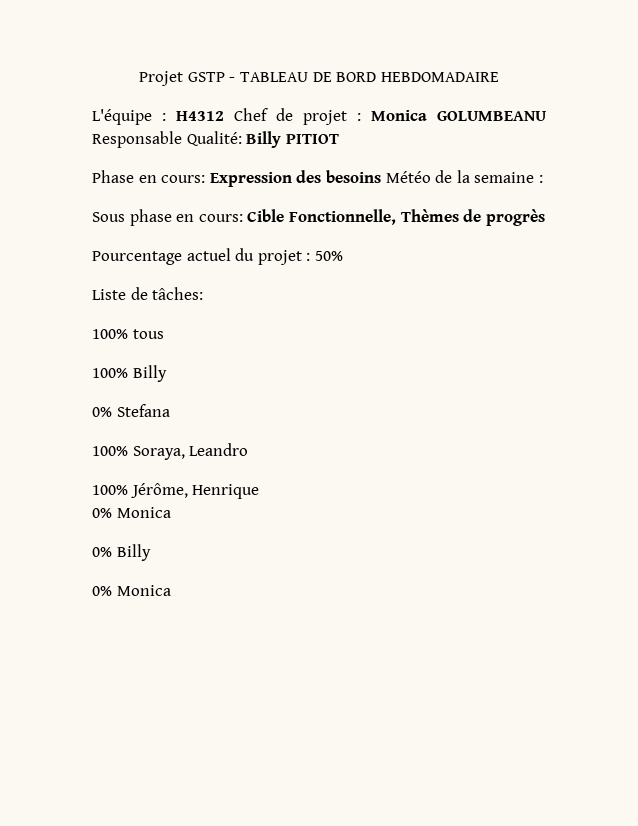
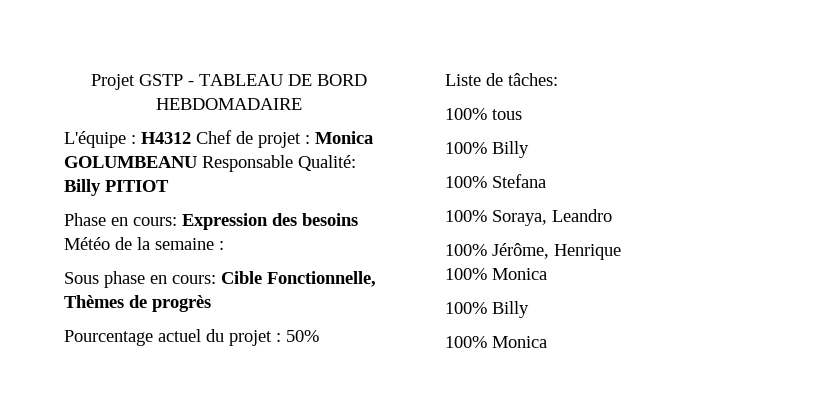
[92,407,112,417] 0% -> [445,176,487,188] 100%
[92,508,112,518] 0% -> [445,268,487,280] 100%
[92,544,151,561] [92,586,112,596] 0% Billy // 0% -> [445,301,529,318] [445,336,487,348] 100% Billy // 100%

